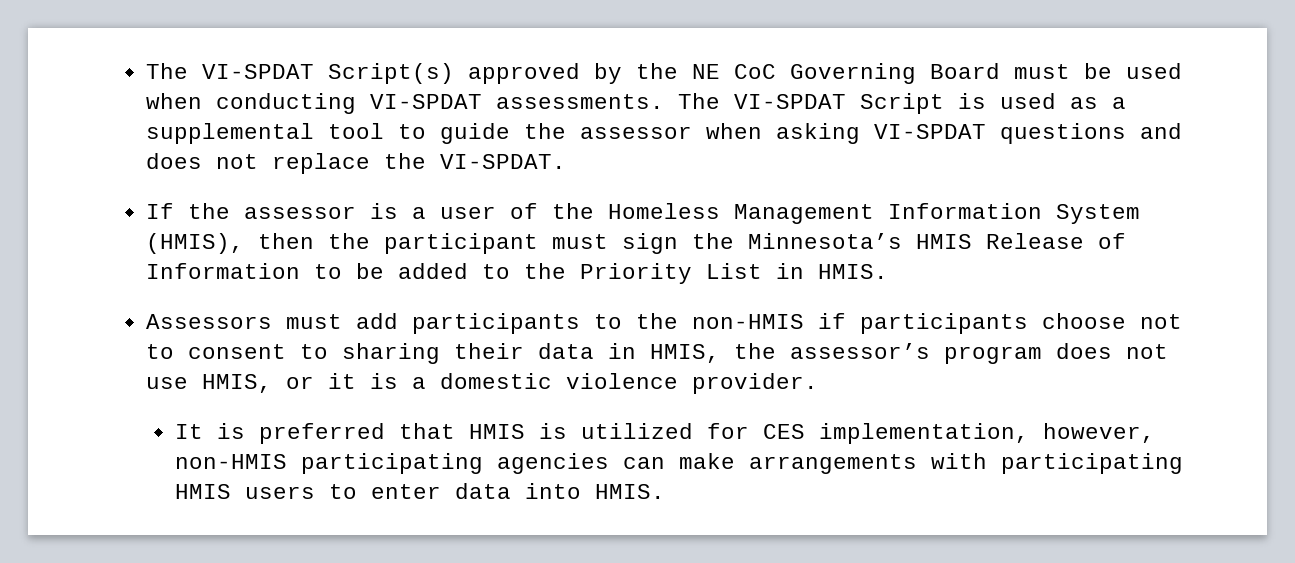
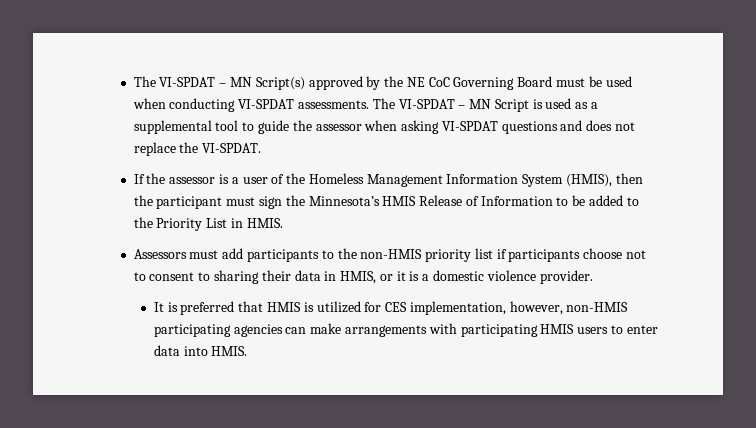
[146,63,315,79] The VI-SPDAT -> [133,76,252,87] The VI-SPDAT – MN
(847, 101) none -> [458,99,492,109] – MN
(805, 321) none -> [425,248,493,262] priority list
[734,343,1169,364] [146,374,273,393] the assessor’s program does not use HMIS, -> (377, 277) none

